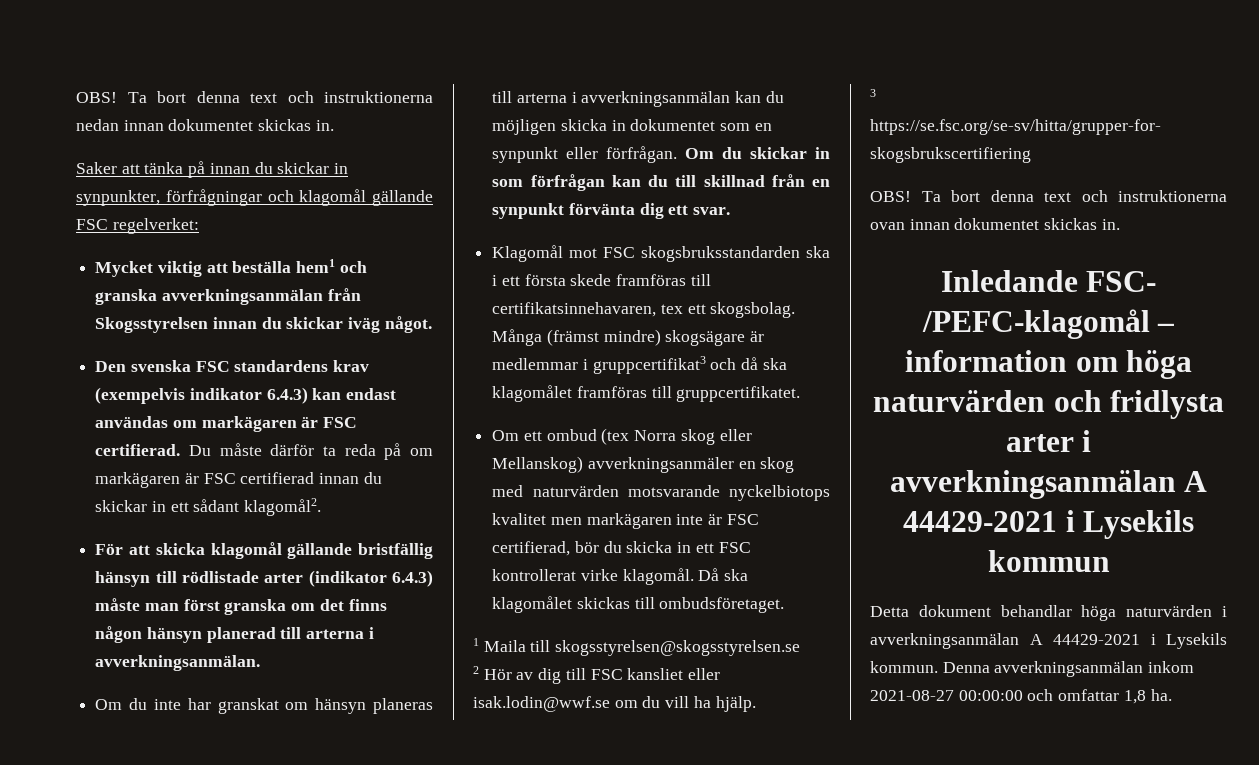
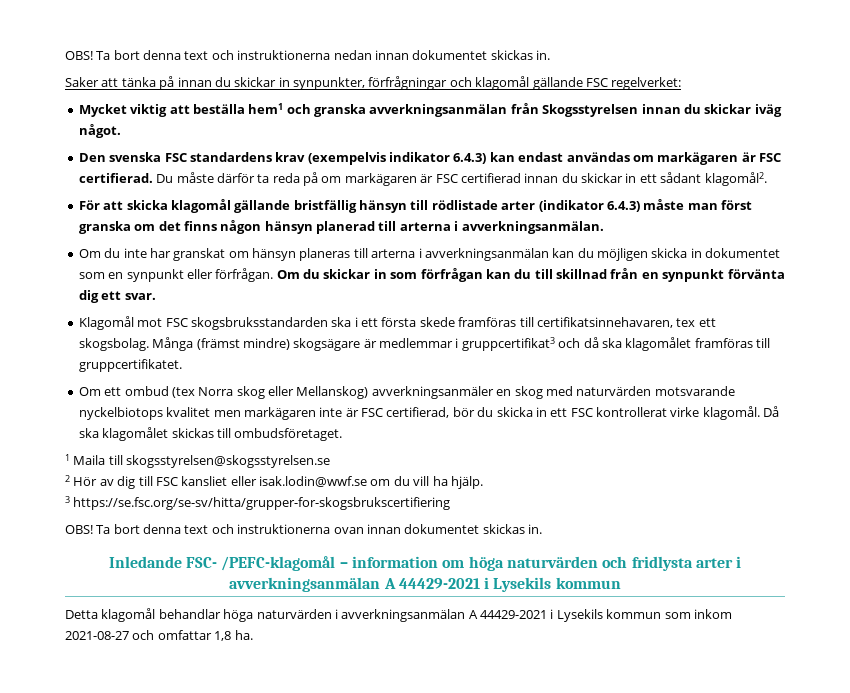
[918,605,991,617] dokument -> [101,608,156,622] klagomål
[870,661,1144,677] kommun. Denna avverkningsanmälan -> [606,609,691,619] kommun som
[958,690,1023,701] 00:00:00 -> (129, 635) none

